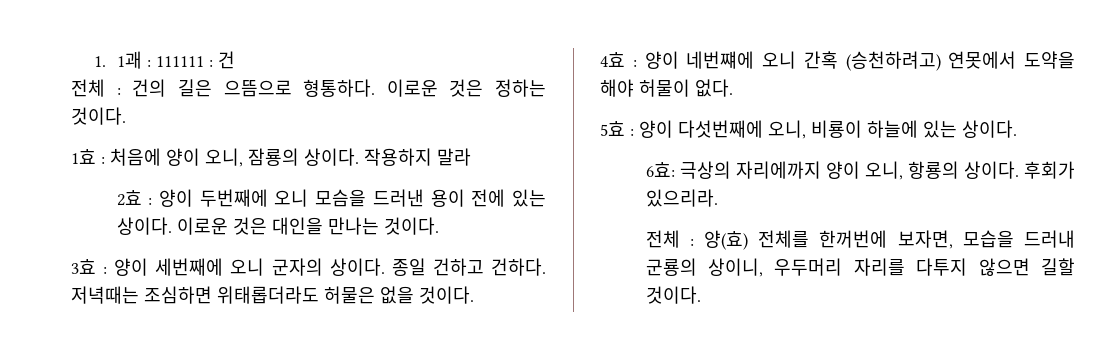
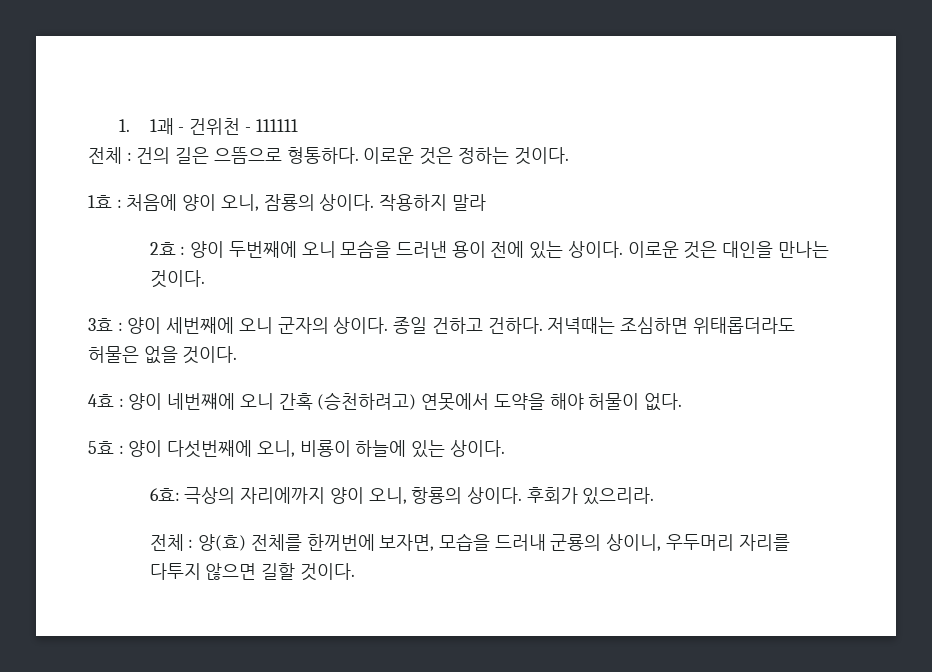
[146,60,151,67] : -> [178,118,251,135] - 건위천 -
[208,51,235,69] : 건 -> (298, 125) none

